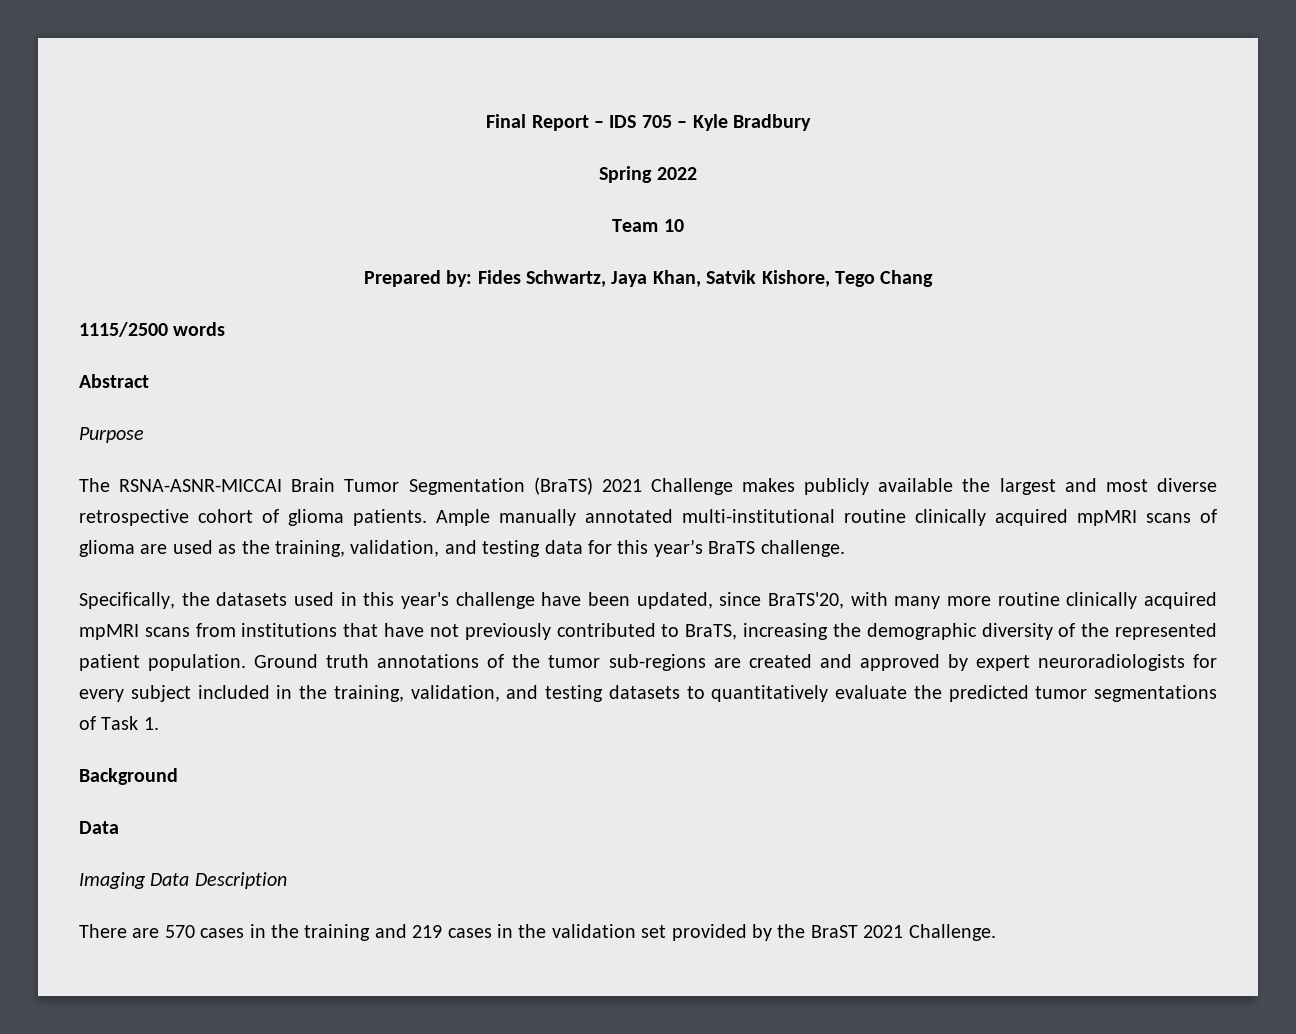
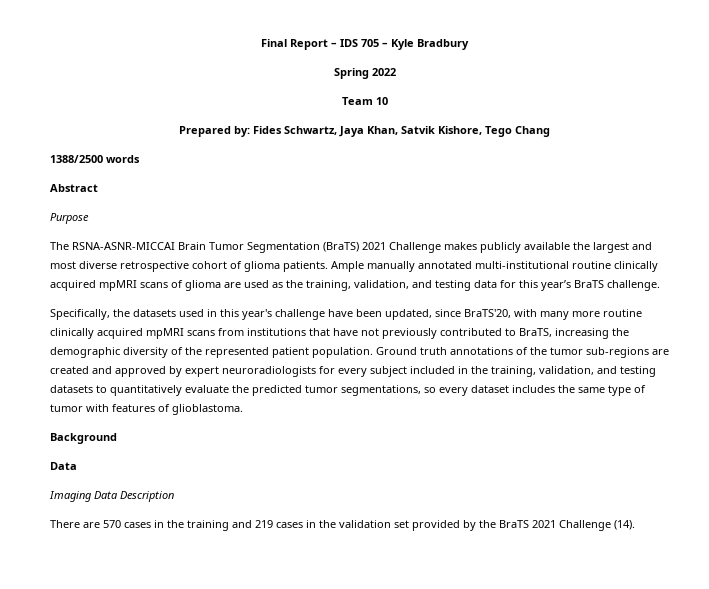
[79,322,168,337] 1115/2500 -> [50,155,103,163] 1388/2500
[1094,685,1217,702] [79,716,159,730] segmentations of Task 1. -> [341,385,646,396] [50,404,243,415] segmentations, so every dataset includes the same type of tumor with features of glioblastoma.
[810,924,996,941] BraST 2021 Challenge. -> [499,520,635,531] BraTS 2021 Challenge (14).

